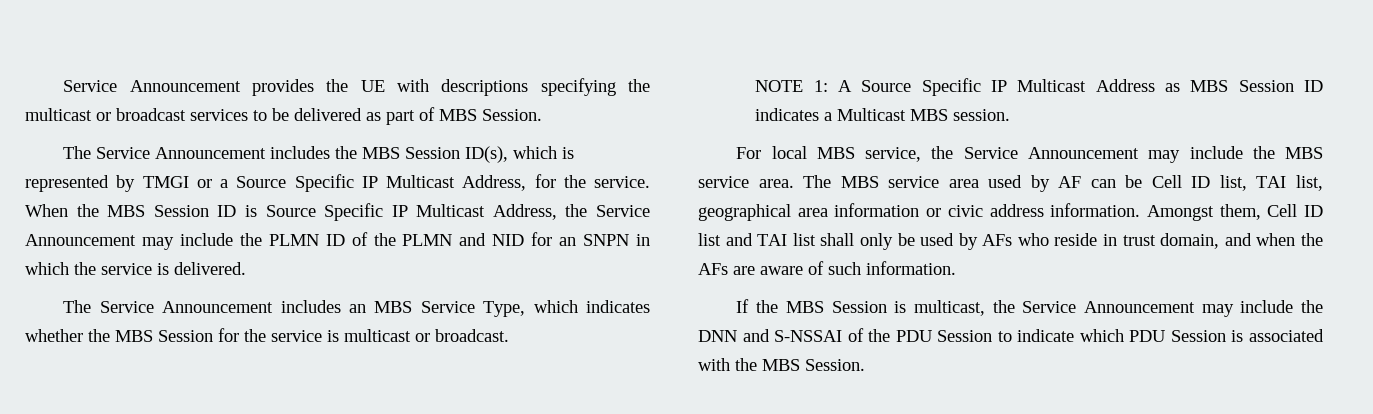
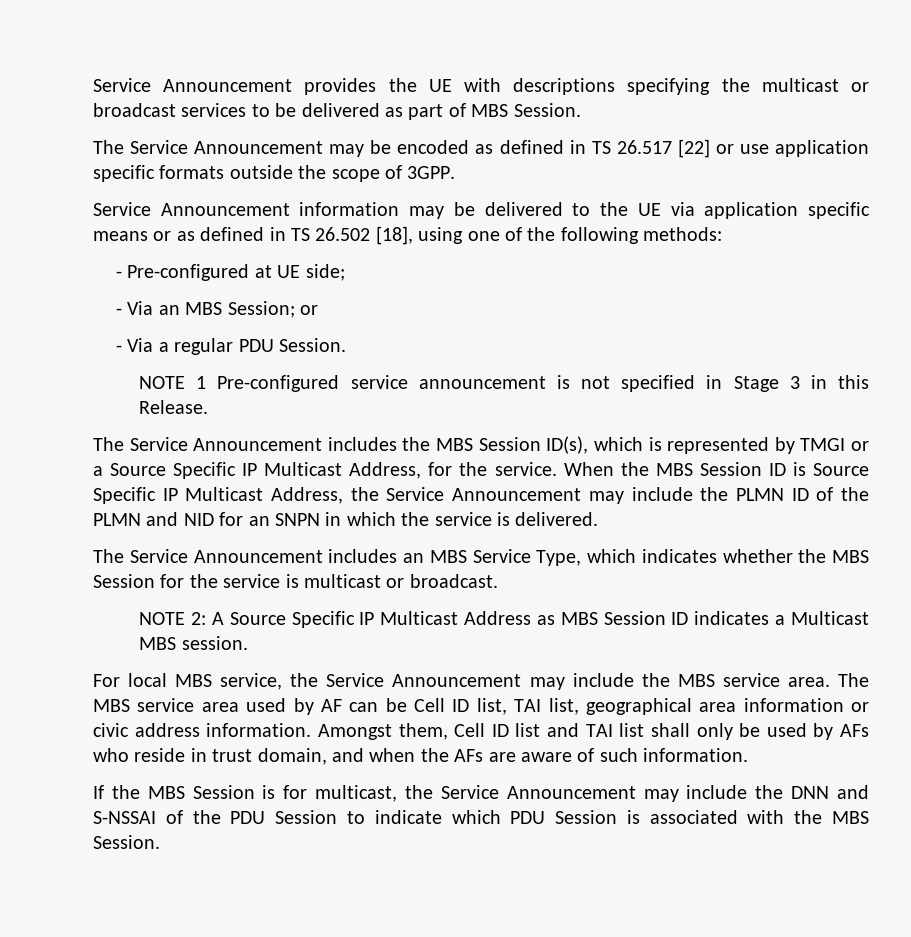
(542, 115) none -> [93,139,869,158] [93,165,456,182] [93,202,871,219] [93,226,723,245] [116,264,345,281] [116,301,319,318] [116,338,347,355] [139,375,869,392] [139,400,209,414] // The Service Announcement may be encoded as defined in TS 26.517 [22] or use application specific formats outside the scope of 3GPP. // Service Announcement information may be delivered to the UE via application specific means or as defined in TS 26.502 [18], using one of the following methods: // - Pre-configured at UE side; // - Via an MBS Session; or // - Via a regular PDU Session. // NOTE 1 Pre-configured service announcement is not specified in Stage 3 in this Release.
[813,80,828,92] 1: -> [191,612,207,625] 2:
(907, 307) none -> [283,785,308,799] for

